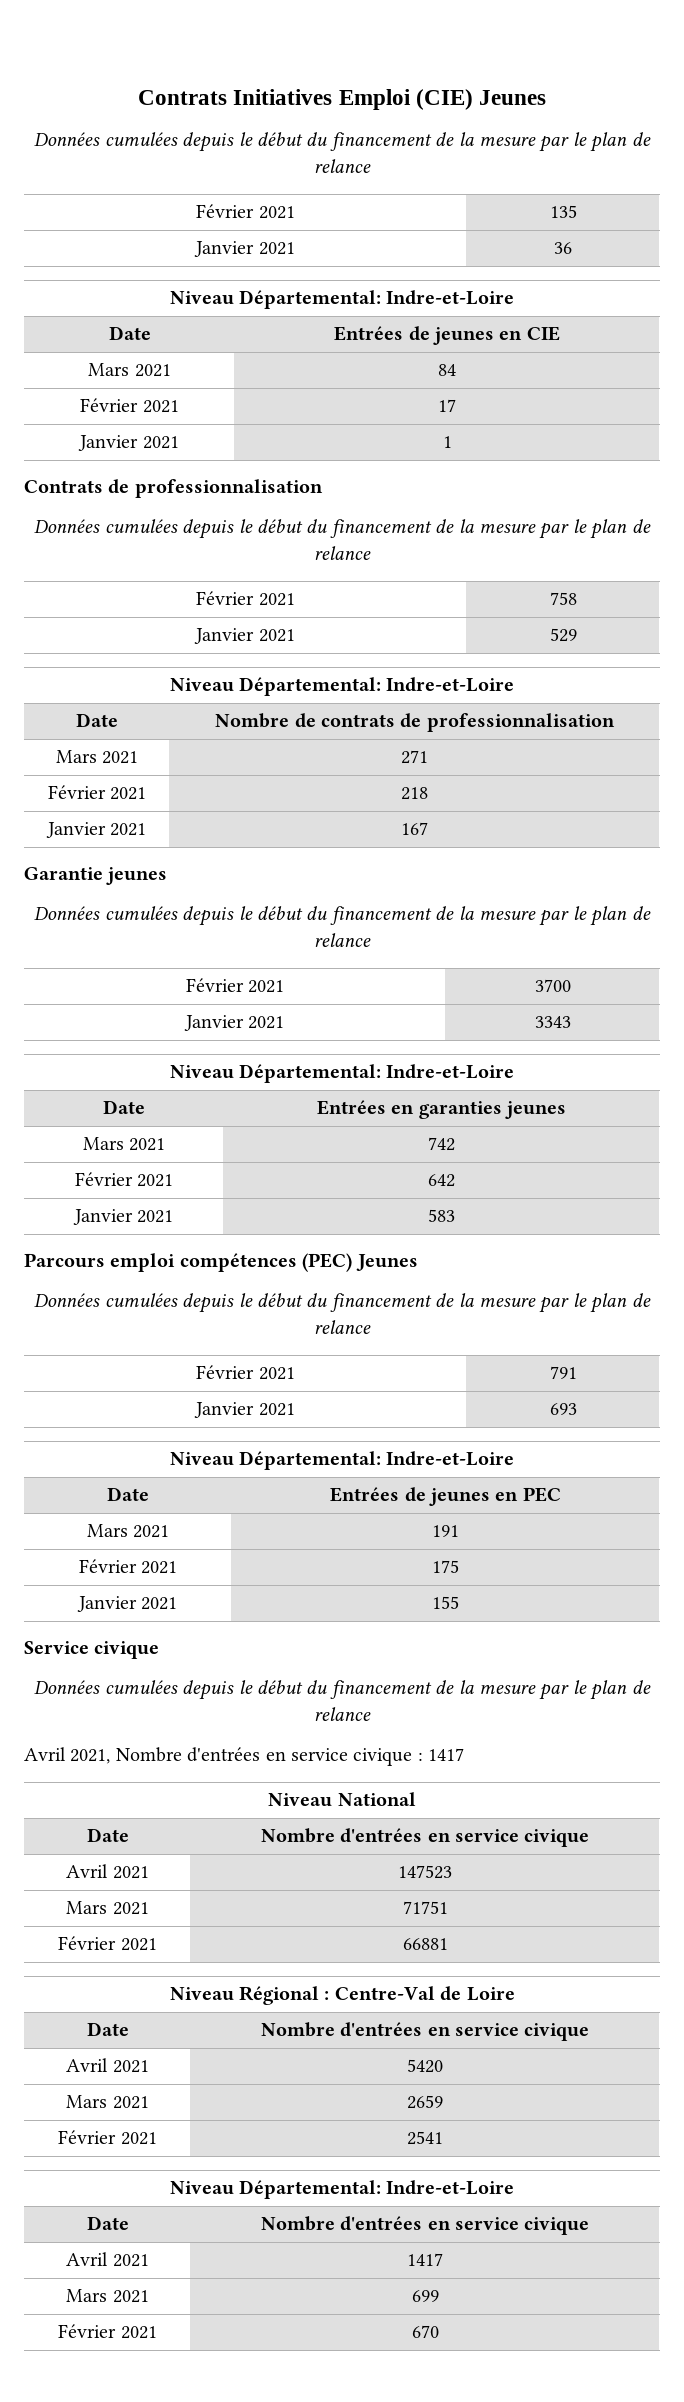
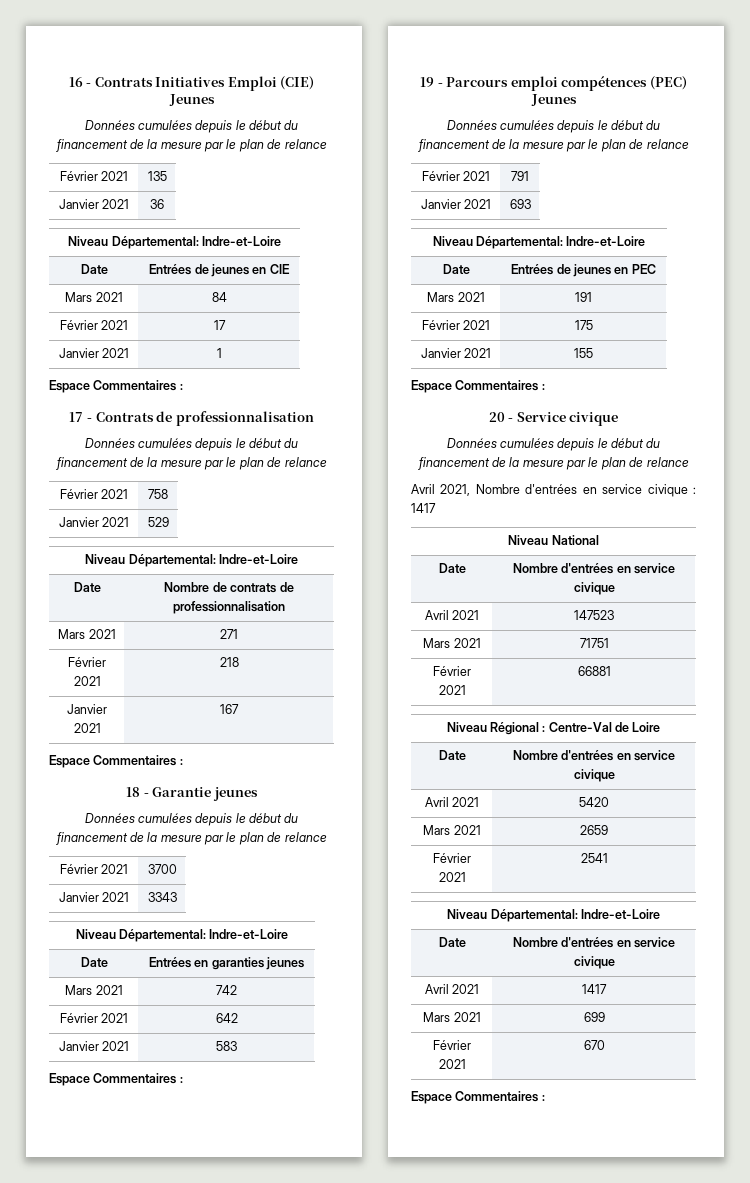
(138, 97) none -> [68,77,92,87] 16 -
(452, 442) none -> [49,380,183,393] [69,412,92,422] Espace Commentaires : // 17 -
(428, 828) none -> [49,755,183,768] [126,787,149,797] Espace Commentaires : // 18 -
(455, 1215) none -> [49,1073,183,1086] [420,77,443,87] Espace Commentaires : // 19 -
(459, 1602) none -> [411,380,545,393] [488,412,514,422] Espace Commentaires : // 20 -
(439, 2331) none -> [411,1091,545,1104] // Espace Commentaires :

